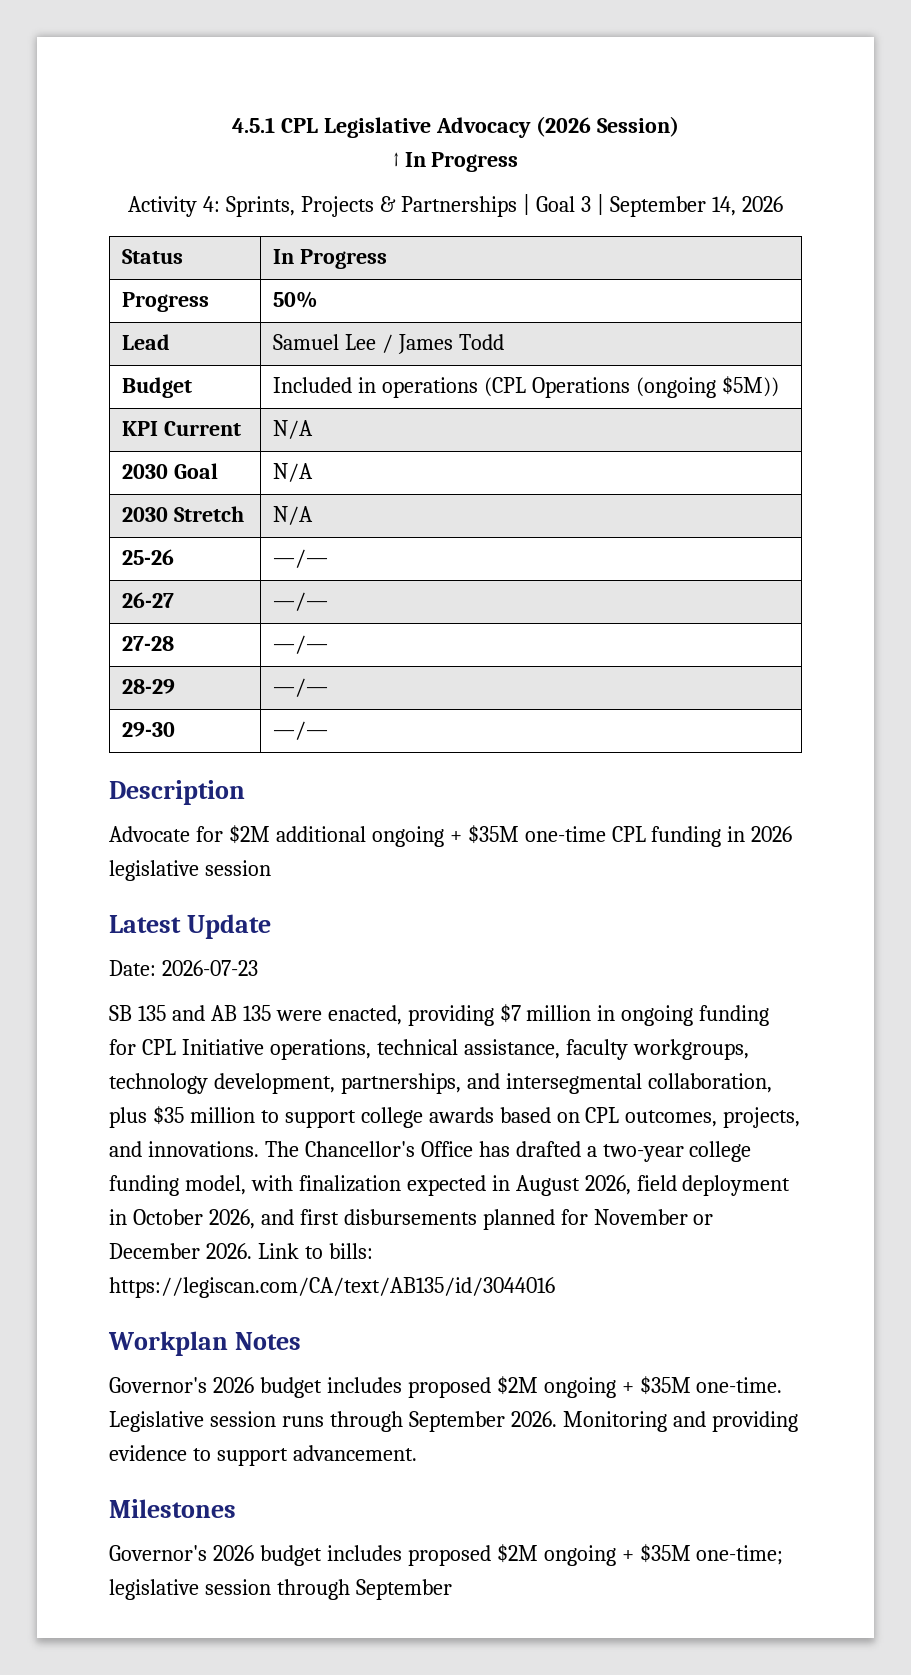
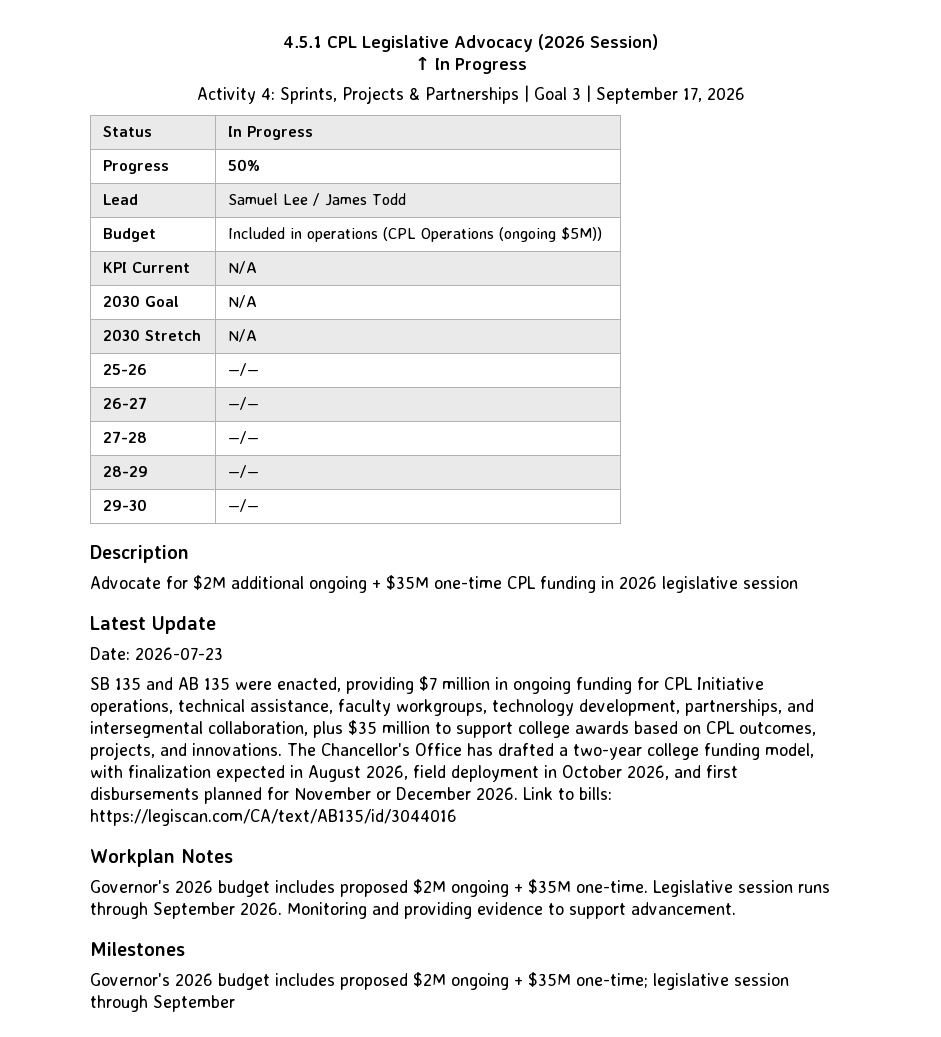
[711,196,736,216] 14, -> [682,87,702,102] 17,

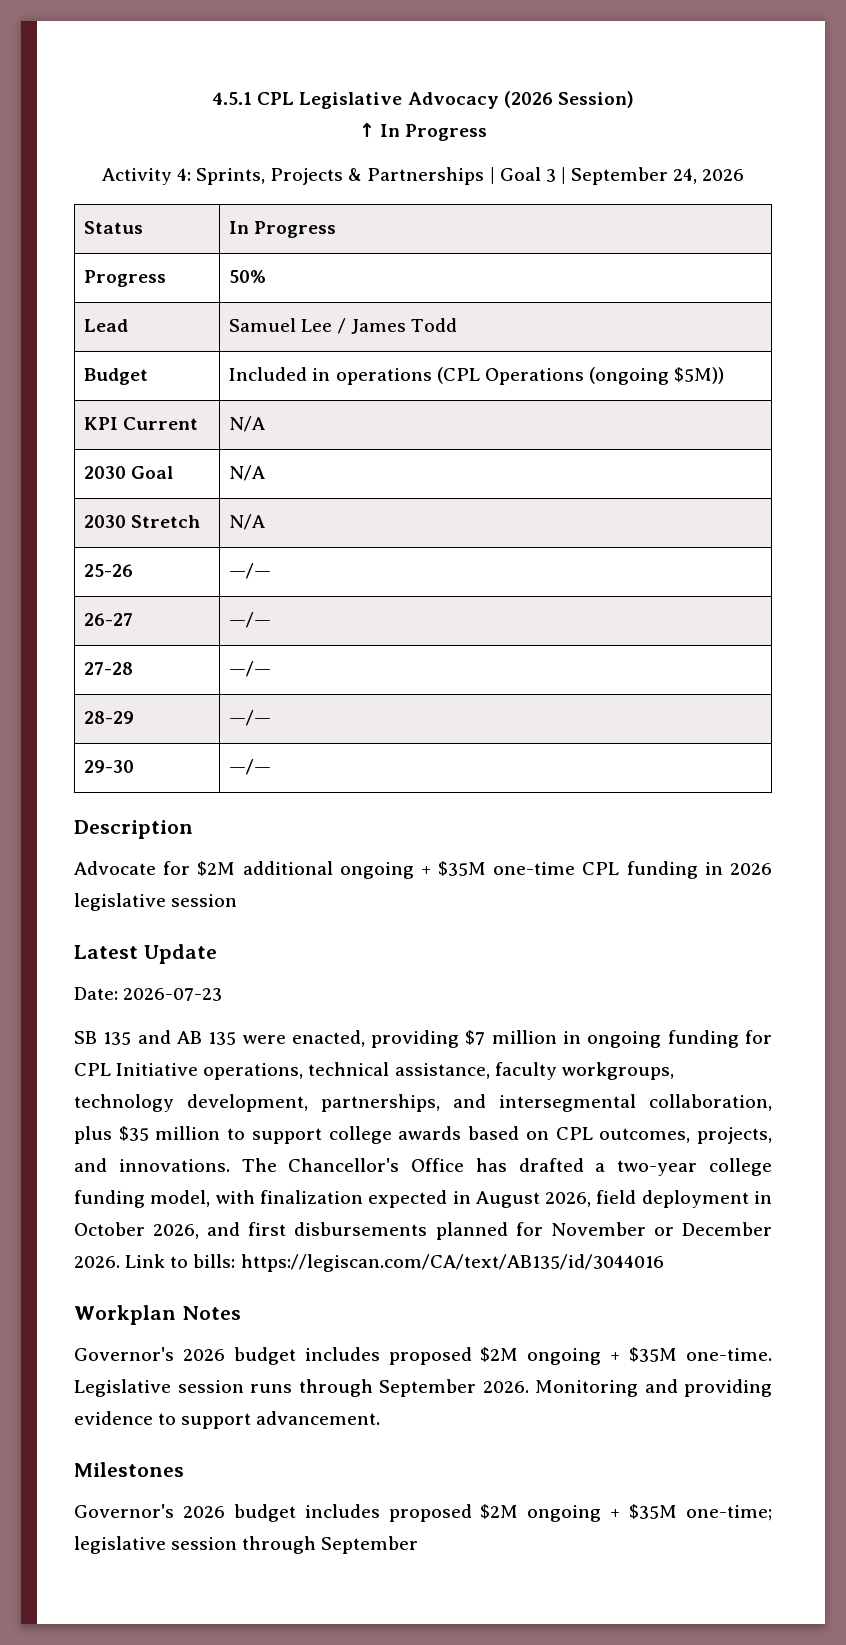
[682,87,702,102] 17, -> [673,168,698,184] 24,

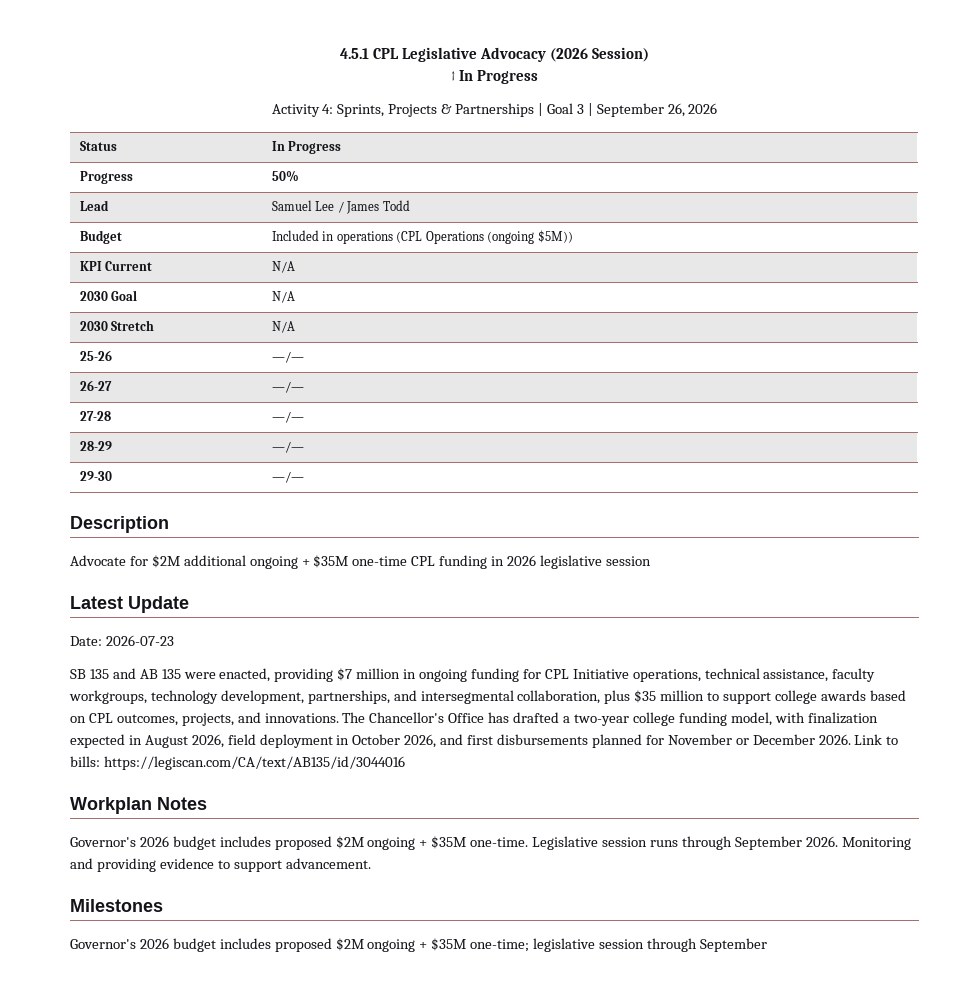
[673,168,698,184] 24, -> [667,103,685,117] 26,

